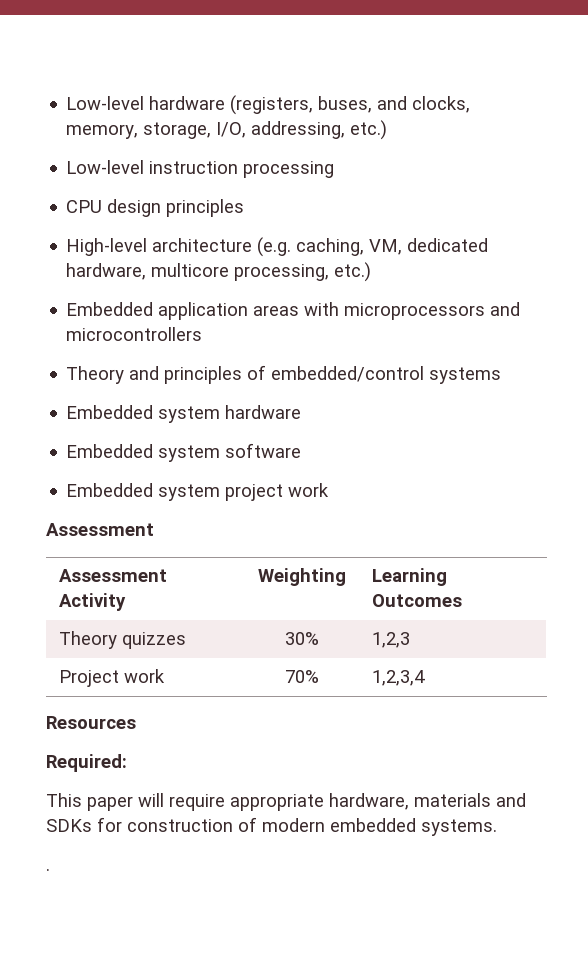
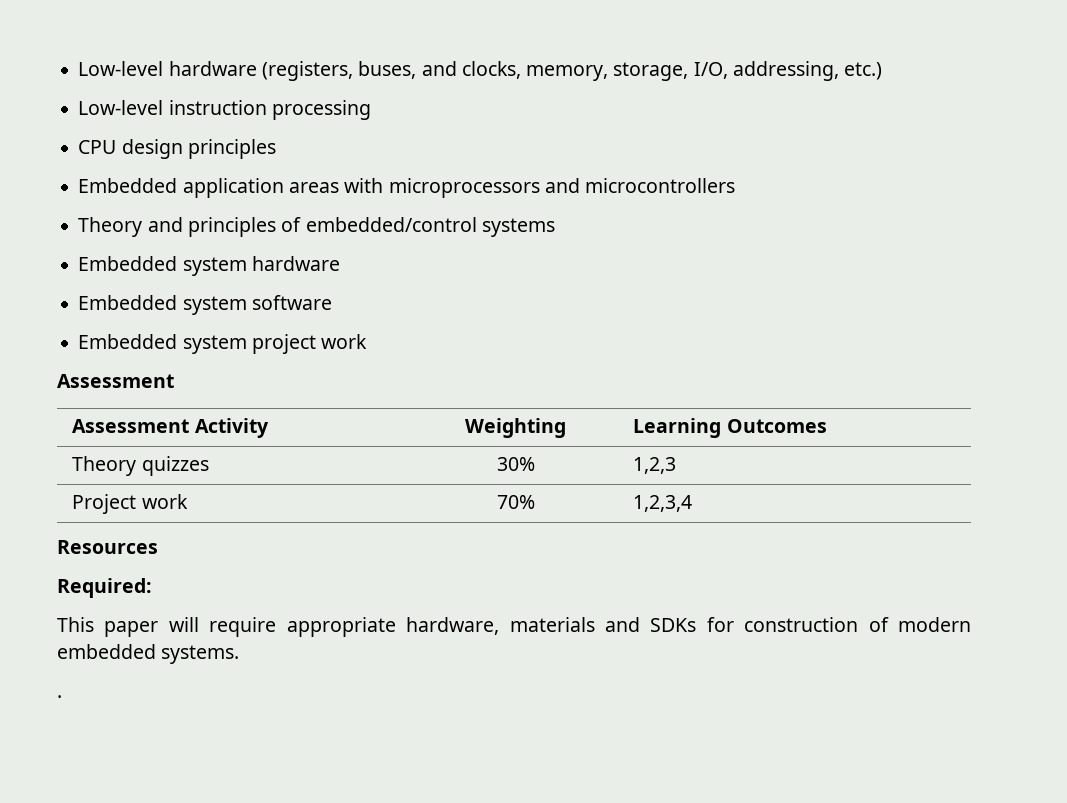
[66,237,489,257] [66,262,372,282] // High-level architecture (e.g. caching, VM, dedicated hardware, multicore processing, etc.) -> (276, 149) none

